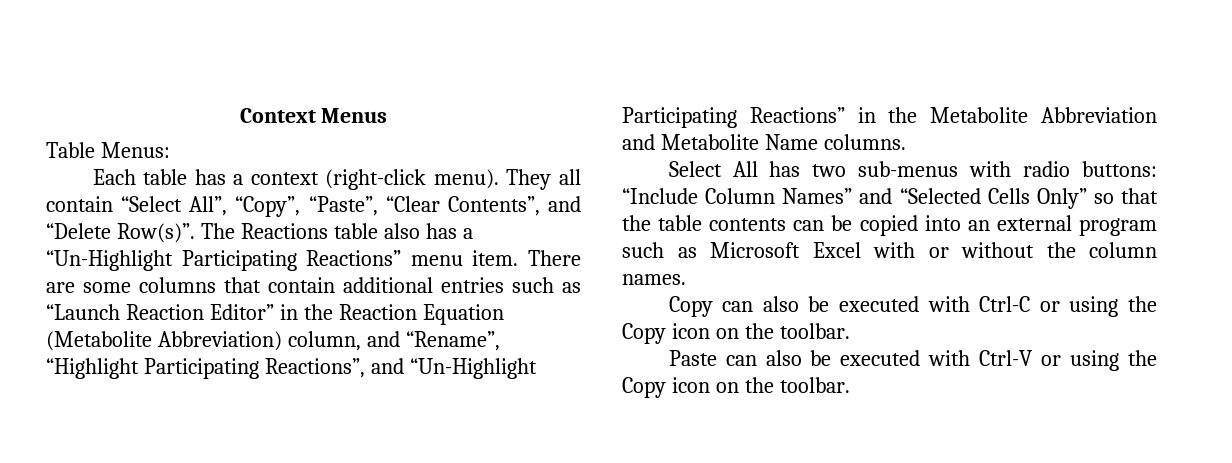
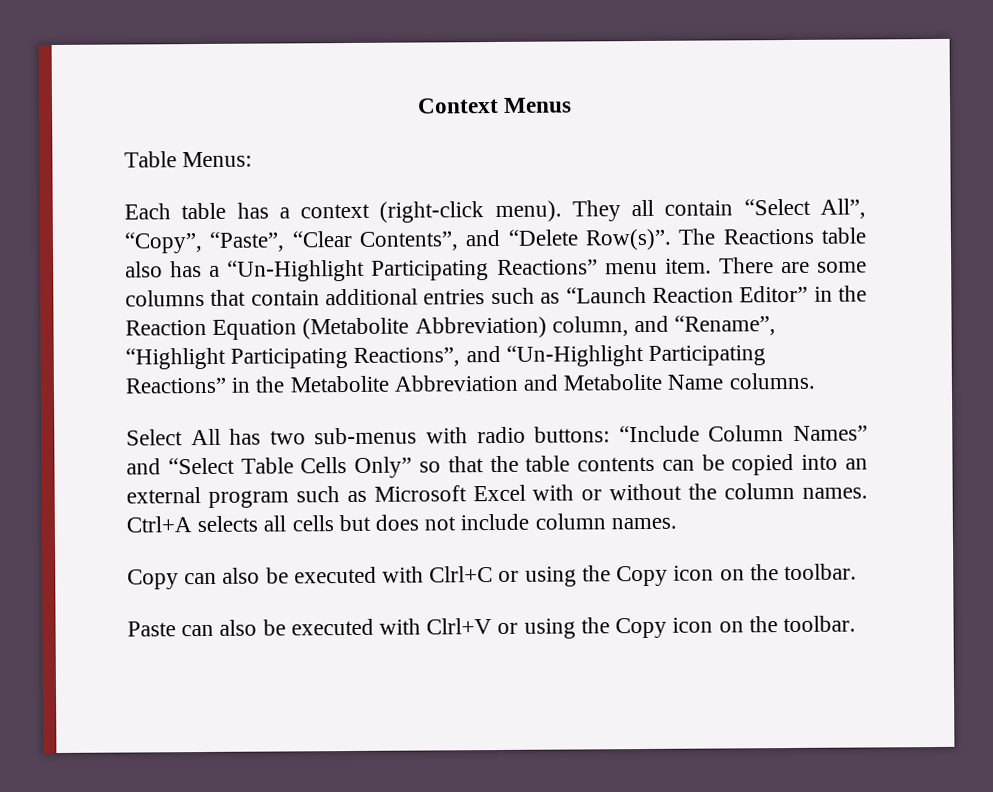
[899,188,981,204] “Selected -> [167,457,294,475] “Select Table
(686, 279) none -> [126,513,677,533] Ctrl+A selects all cells but does not include column names.
[979,296,1031,312] Ctrl-C -> [429,566,494,583] Clrl+C
[979,350,1034,366] Ctrl-V -> [426,618,493,635] Clrl+V

